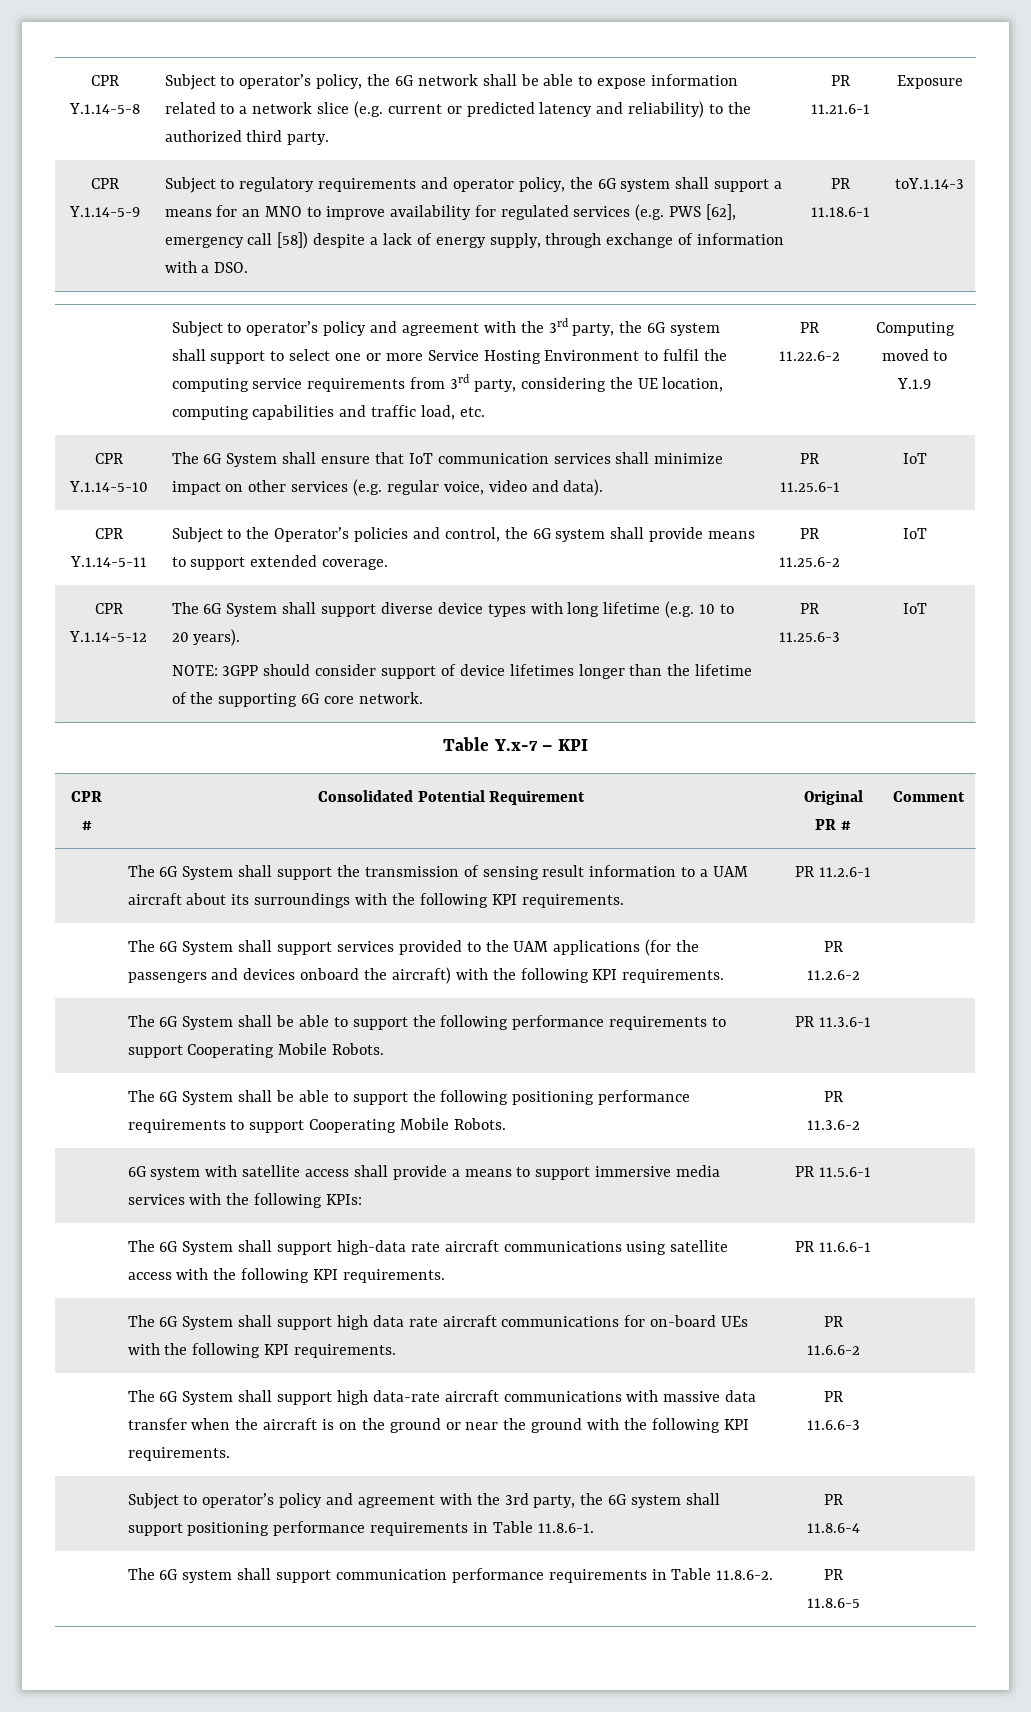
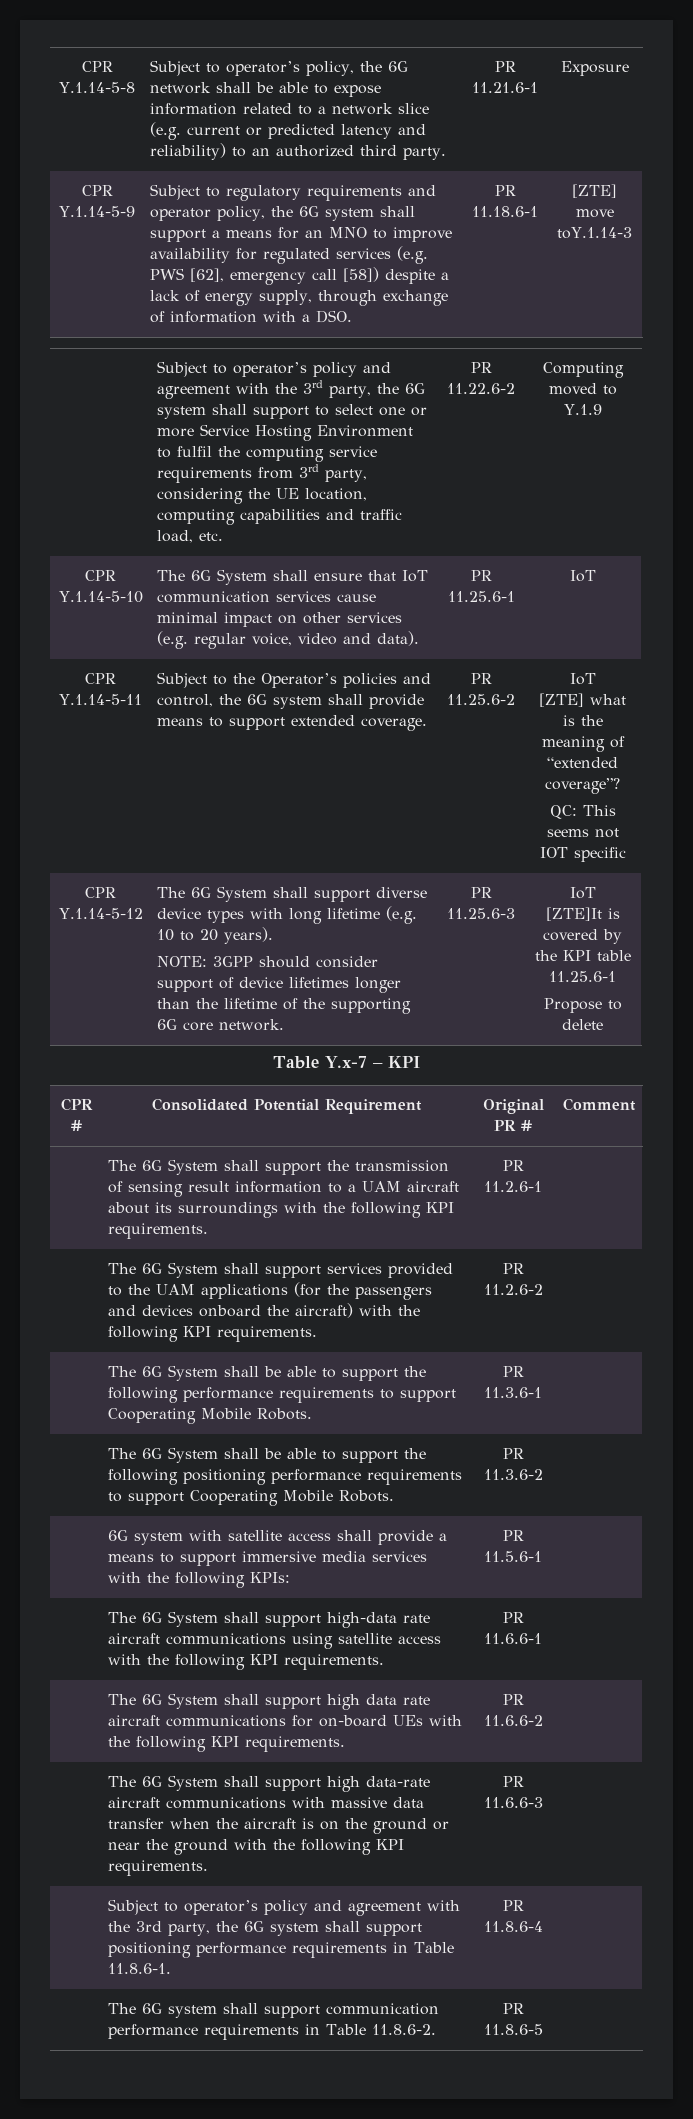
[727,102,751,114] the -> [252,148,271,156] an
(870, 212) none -> [572,184,617,198] [575,209,614,218] [ZTE] move
[615,452,724,464] shall minimize -> [337,594,377,602] [157,612,219,623] cause minimal
(927, 533) none -> [539,693,626,707] [562,715,603,726] [541,736,625,752] [547,757,618,768] [545,778,620,794] [549,805,616,819] [546,828,619,838] [539,847,626,862] // [ZTE] what is the meaning of “extended coverage”? // QC: This seems not IOT specific
(927, 608) none -> [545,907,620,921] [543,929,622,944] [534,950,631,961] [549,971,616,982] [543,998,622,1013] [562,1019,603,1030] // [ZTE]It is covered by the KPI table 11.25.6-1 // Propose to delete

